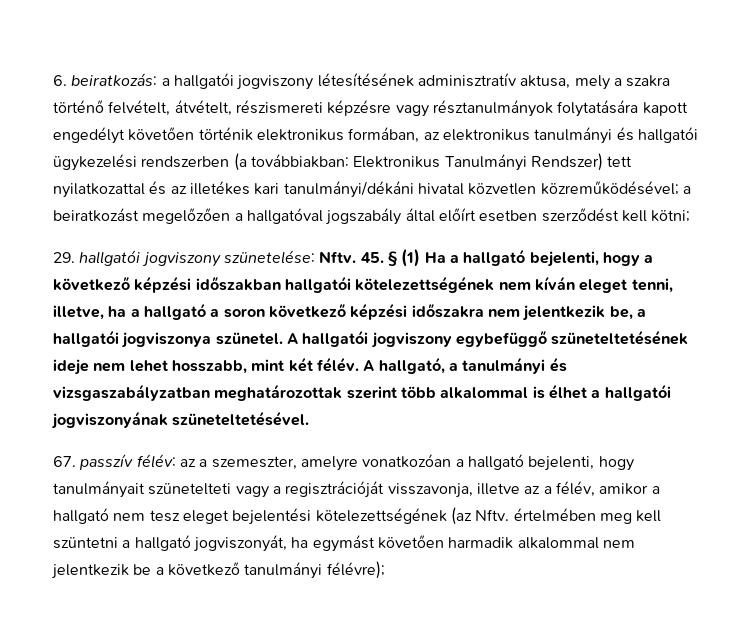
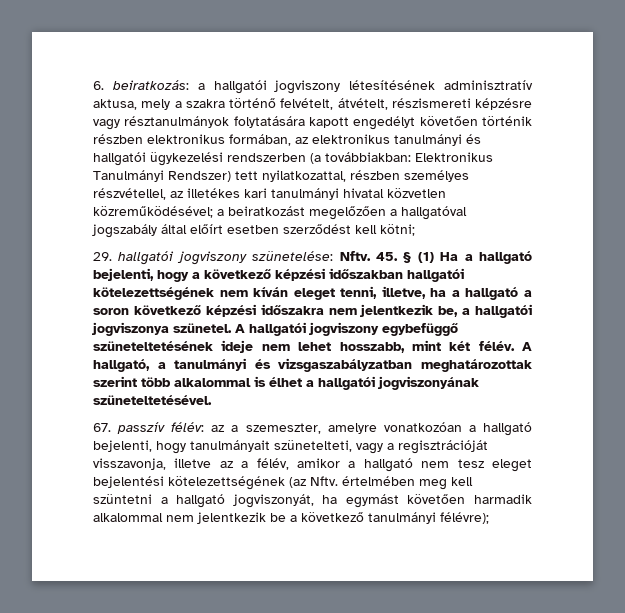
(253, 134) none -> [93,134,143,144] részben
[53,181,167,198] nyilatkozattal és -> [262,170,469,182] [93,188,166,200] nyilatkozattal, részben személyes részvétellel,
[283,181,414,198] tanulmányi/dékáni -> [271,188,339,200] tanulmányi
[148,483,232,495] szünetelteti -> [274,440,352,452] szünetelteti,

